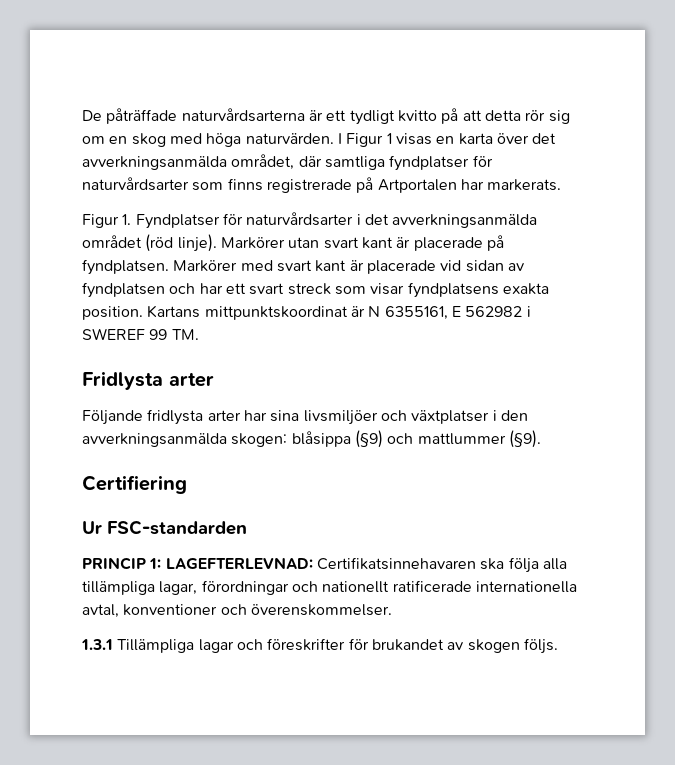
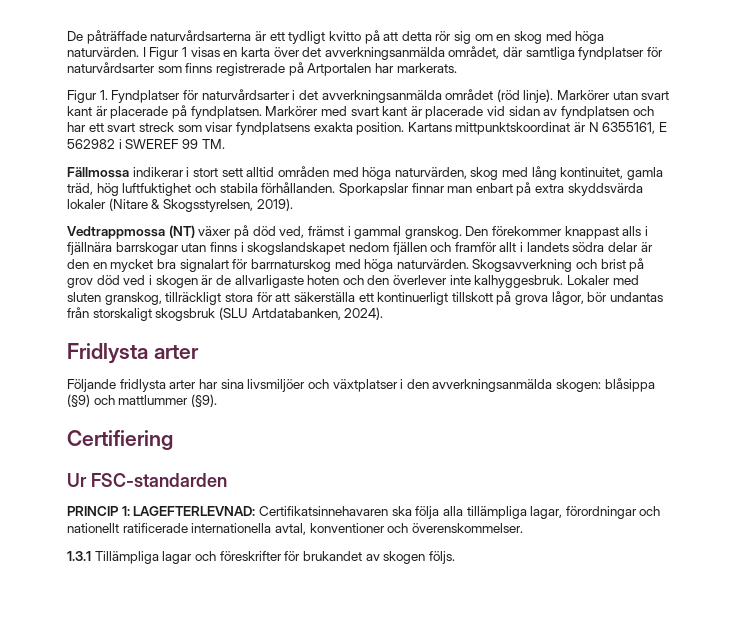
(199, 334) none -> [67,166,664,180] [67,182,643,196] [67,198,293,212] [67,225,649,239] [67,242,653,255] [67,258,645,272] [67,275,639,288] [67,291,664,305] [67,307,384,321] // Fällmossa indikerar i stort sett alltid områden med höga naturvärden, skog med lång kontinuitet, gamla träd, hög luftfuktighet och stabila förhållanden. Sporkapslar finnar man enbart på extra skyddsvärda lokaler (Nitare & Skogsstyrelsen, 2019). // Vedtrappmossa (NT) växer på död ved, främst i gammal granskog. Den förekommer knappast alls i fjällnära barrskogar utan finns i skogslandskapet nedom fjällen och framför allt i landets södra delar är den en mycket bra signalart för barrnaturskog med höga naturvärden. Skogsavverkning och brist på grov död ved i skogen är de allvarligaste hoten och den överlever inte kalhyggesbruk. Lokaler med sluten granskog, tillräckligt stora för att säkerställa ett kontinuerligt tillskott på grova lågor, bör undantas från storskaligt skogsbruk (SLU Artdatabanken, 2024).

